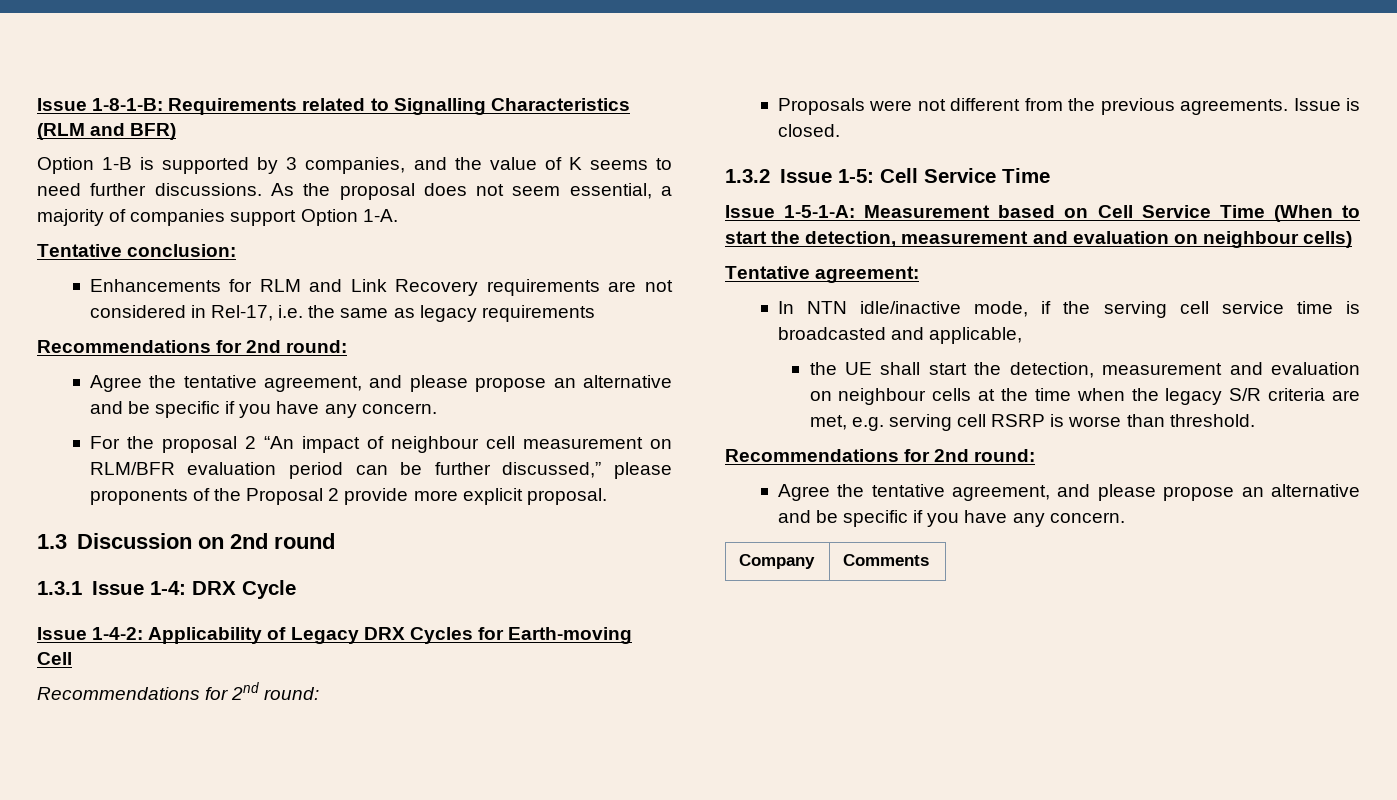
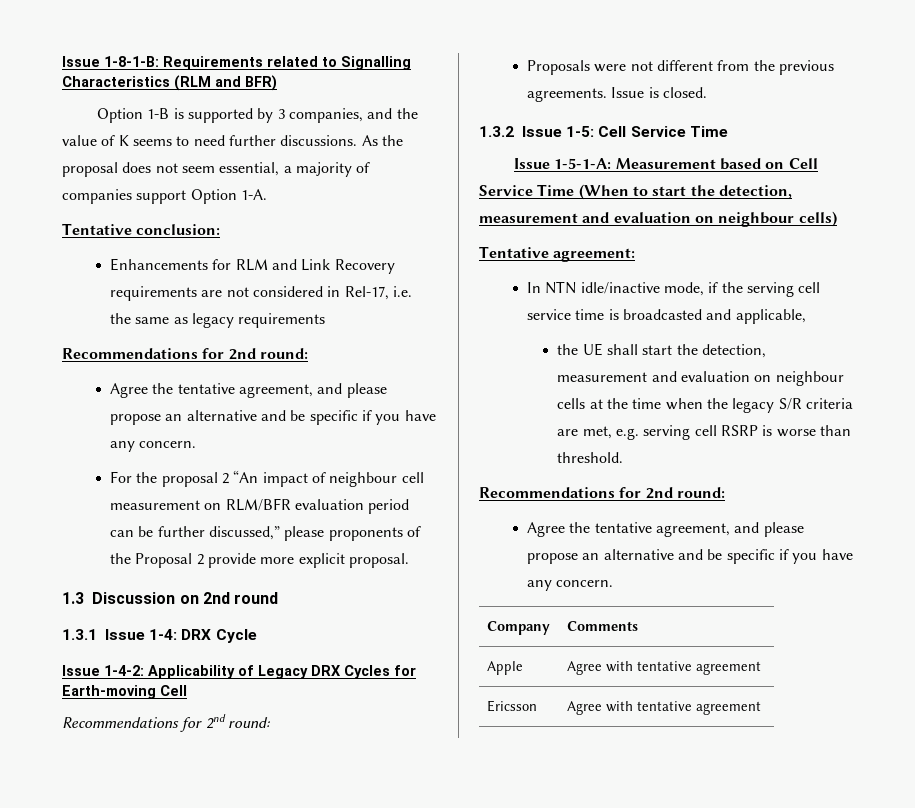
(930, 560) none -> [487,661,524,675] [567,661,762,675] [487,700,538,712] [567,701,762,715] // Apple | Agree with tentative agreement // Ericsson | Agree with tentative agreement

